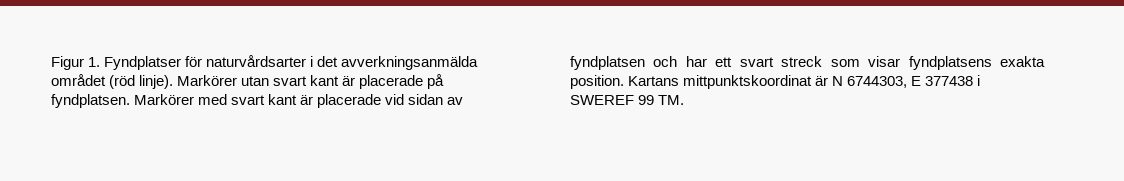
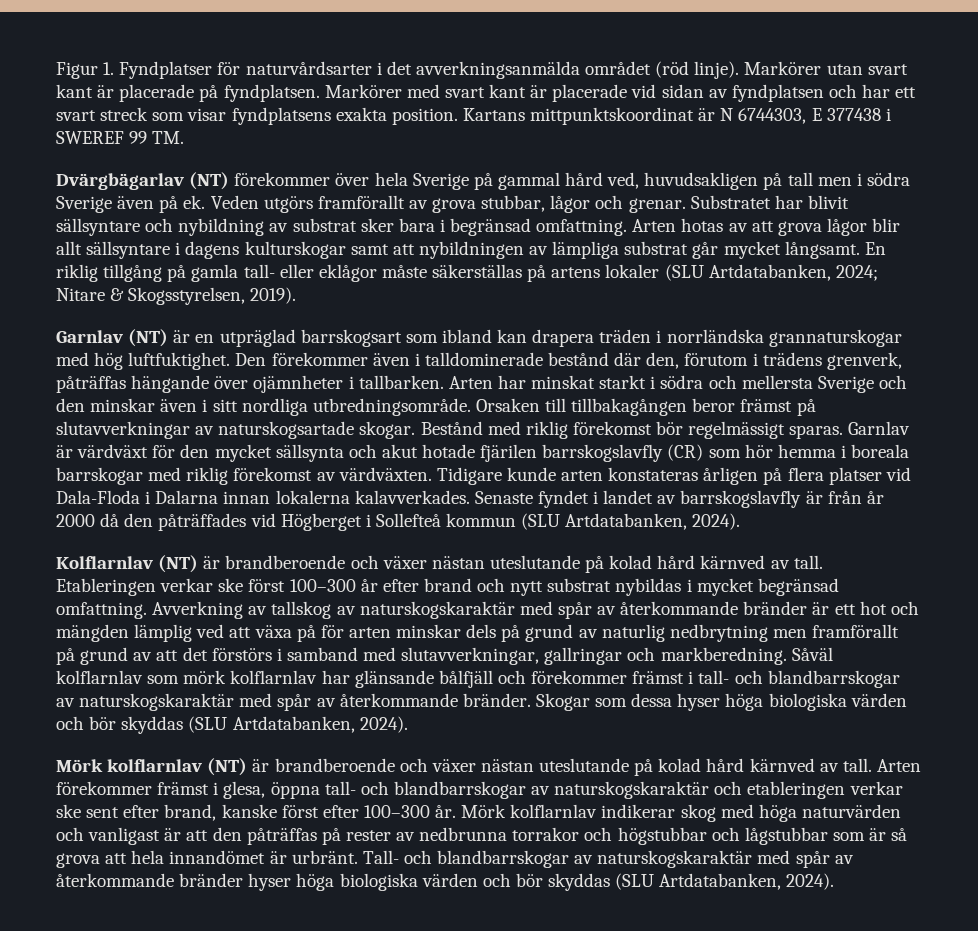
(685, 100) none -> [56,172,910,190] [56,195,849,213] [56,218,901,236] [56,241,886,259] [56,264,878,282] [56,287,297,305] [56,329,902,347] [56,352,902,370] [56,375,907,393] [56,398,816,416] [56,421,911,439] [56,444,910,462] [56,467,911,485] [56,490,884,508] [56,513,741,531] [56,555,823,573] [56,578,839,596] [56,601,919,619] [56,624,900,642] [56,647,833,665] [56,670,900,688] [56,693,907,711] [56,716,408,734] [56,758,921,776] [56,781,903,799] [56,804,901,822] [56,827,908,845] [56,850,854,868] [56,873,835,891] // Dvärgbägarlav (NT) förekommer över hela Sverige på gammal hård ved, huvudsakligen på tall men i södra Sverige även på ek. Veden utgörs framförallt av grova stubbar, lågor och grenar. Substratet har blivit sällsyntare och nybildning av substrat sker bara i begränsad omfattning. Arten hotas av att grova lågor blir allt sällsyntare i dagens kulturskogar samt att nybildningen av lämpliga substrat går mycket långsamt. En riklig tillgång på gamla tall- eller eklågor måste säkerställas på artens lokaler (SLU Artdatabanken, 2024; Nitare & Skogsstyrelsen, 2019). // Garnlav (NT) är en utpräglad barrskogsart som ibland kan drapera träden i norrländska grannaturskogar med hög luftfuktighet. Den förekommer även i talldominerade bestånd där den, förutom i trädens grenverk, påträffas hängande över ojämnheter i tallbarken. Arten har minskat starkt i södra och mellersta Sverige och den minskar även i sitt nordliga utbredningsområde. Orsaken till tillbakagången beror främst på slutavverkningar av naturskogsartade skogar. Bestånd med riklig förekomst bör regelmässigt sparas. Garnlav är värdväxt för den mycket sällsynta och akut hotade fjärilen barrskogslavfly (CR) som hör hemma i boreala barrskogar med riklig förekomst av värdväxten. Tidigare kunde arten konstateras årligen på flera platser vid Dala-Floda i Dalarna innan lokalerna kalavverkades. Senaste fyndet i landet av barrskogslavfly är från år 2000 då den påträffades vid Högberget i Sollefteå kommun (SLU Artdatabanken, 2024). // Kolflarnlav (NT) är brandberoende och växer nästan uteslutande på kolad hård kärnved av tall. Etableringen verkar ske först 100–300 år efter brand och nytt substrat nybildas i mycket begränsad omfattning. Avverkning av tallskog av naturskogskaraktär med spår av återkommande bränder är ett hot och mängden lämplig ved att växa på för arten minskar dels på grund av naturlig nedbrytning men framförallt på grund av att det förstörs i samband med slutavverkningar, gallringar och markberedning. Såväl kolflarnlav som mörk kolflarnlav har glänsande bålfjäll och förekommer främst i tall- och blandbarrskogar av naturskogskaraktär med spår av återkommande bränder. Skogar som dessa hyser höga biologiska värden och bör skyddas (SLU Artdatabanken, 2024). // Mörk kolflarnlav (NT) är brandberoende och växer nästan uteslutande på kolad hård kärnved av tall. Arten förekommer främst i glesa, öppna tall- och blandbarrskogar av naturskogskaraktär och etableringen verkar ske sent efter brand, kanske först efter 100–300 år. Mörk kolflarnlav indikerar skog med höga naturvärden och vanligast är att den påträffas på rester av nedbrunna torrakor och högstubbar och lågstubbar som är så grova att hela innandömet är urbränt. Tall- och blandbarrskogar av naturskogskaraktär med spår av återkommande bränder hyser höga biologiska värden och bör skyddas (SLU Artdatabanken, 2024).

